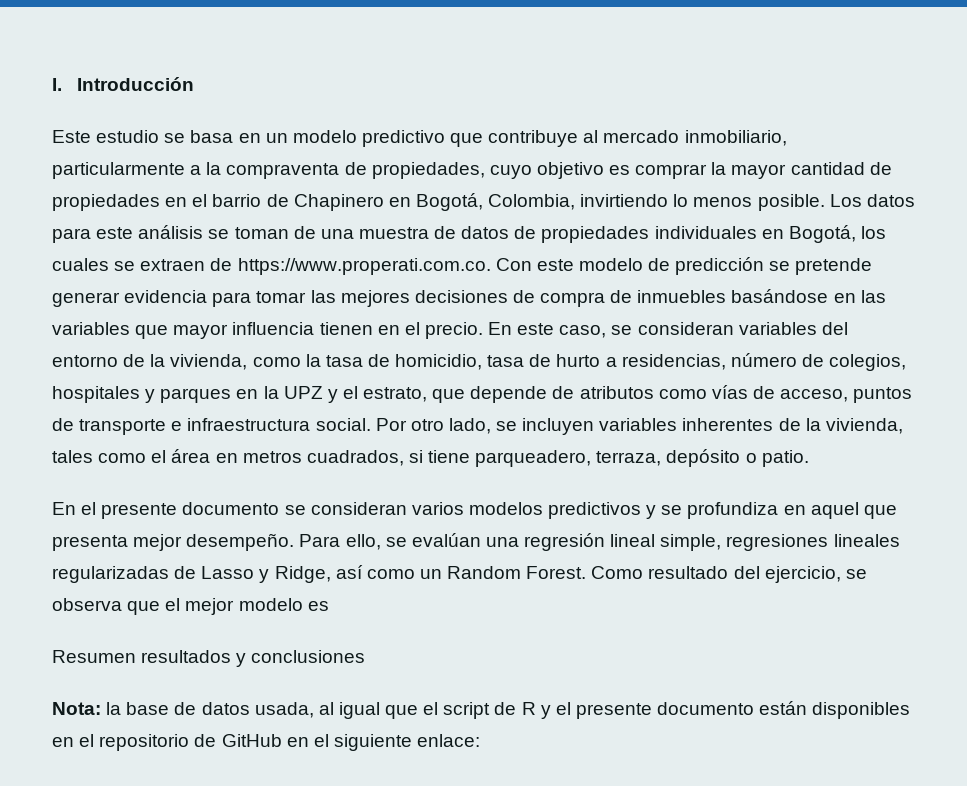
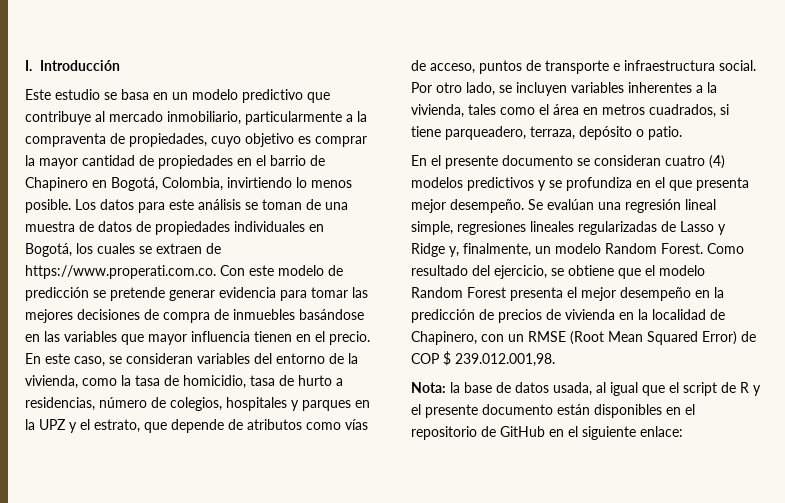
[778,418,801,431] de -> [696,85,703,93] a
[411,502,464,515] varios -> [665,155,725,169] cuatro (4)
[810,502,859,519] aquel -> [655,177,665,188] el
[299,534,407,550] Para ello, se -> [528,199,543,210] Se
[274,565,442,583] Ridge, así como un -> [411,243,601,257] Ridge y, finalmente, un modelo
[52,598,329,615] [52,650,366,667] observa que el mejor modelo es // Resumen resultados y conclusiones -> [568,265,705,279] [411,287,724,301] [411,309,725,323] [411,331,756,345] [411,351,555,367] obtiene que el modelo Random Forest presenta el mejor desempeño en la predicción de precios de vivienda en la localidad de Chapinero, con un RMSE (Root Mean Squared Error) de COP $ 239.012.001,98.

